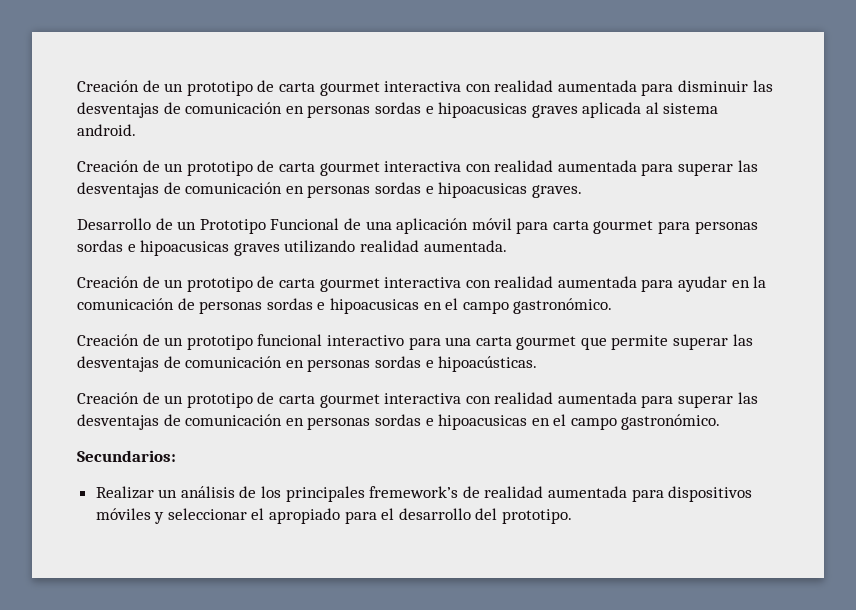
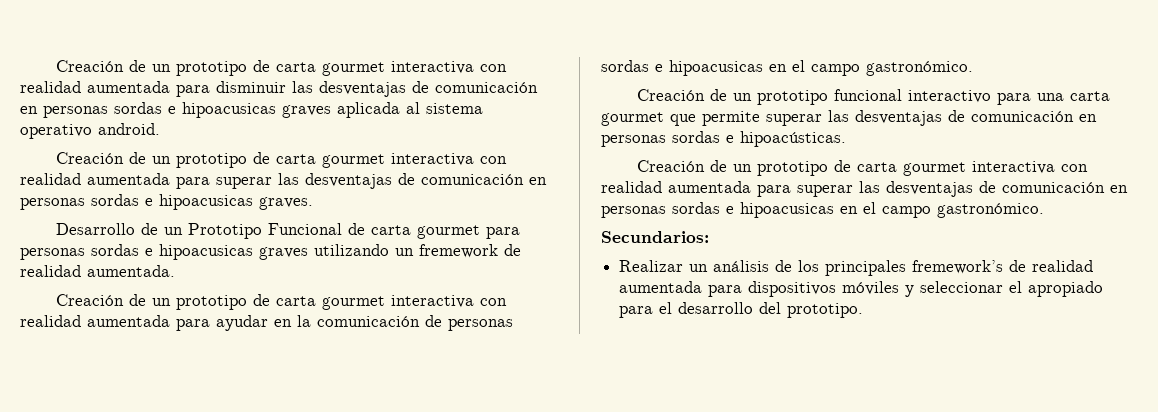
(719, 108) none -> [20,124,92,139] operativo
[365,218,549,234] una aplicación móvil para -> (365, 229) none
(356, 246) none -> [395,244,521,258] un fremework de

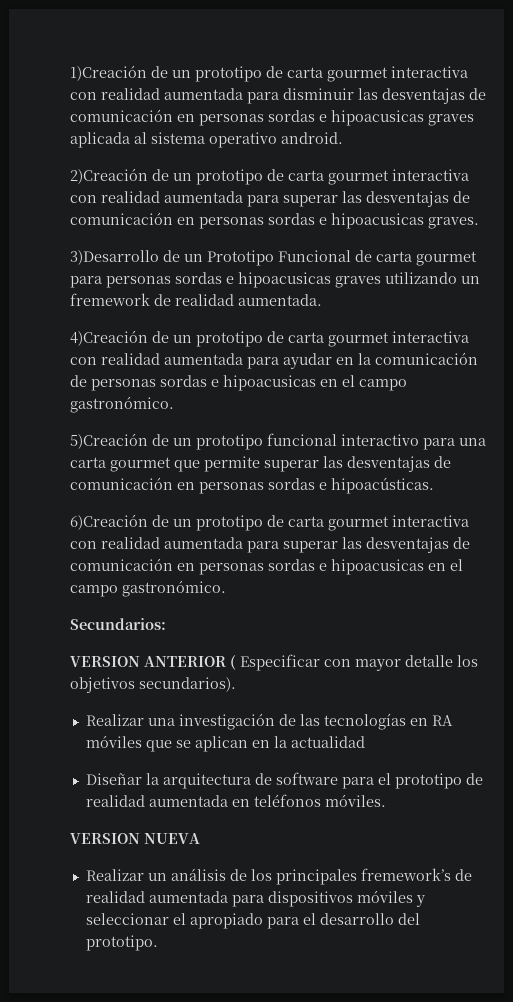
[55,60,124,72] Creación -> [70,65,147,81] 1)Creación
[55,152,124,164] Creación -> [70,168,148,184] 2)Creación
[55,223,135,235] Desarrollo -> [70,250,159,265] 3)Desarrollo
[55,294,124,306] Creación -> [70,330,148,346] 4)Creación
[636,89,705,101] Creación -> [70,433,148,449] 5)Creación
[636,160,705,172] Creación -> [70,514,148,530] 6)Creación
(709, 237) none -> [70,654,478,671] [70,677,236,693] [85,713,453,730] [85,735,365,752] [85,772,483,789] [85,794,386,807] [70,833,200,844] // VERSION ANTERIOR ( Especificar con mayor detalle los objetivos secundarios). // Realizar una investigación de las tecnologías en RA móviles que se aplican en la actualidad // Diseñar la arquitectura de software para el prototipo de realidad aumentada en teléfonos móviles. // VERSION NUEVA

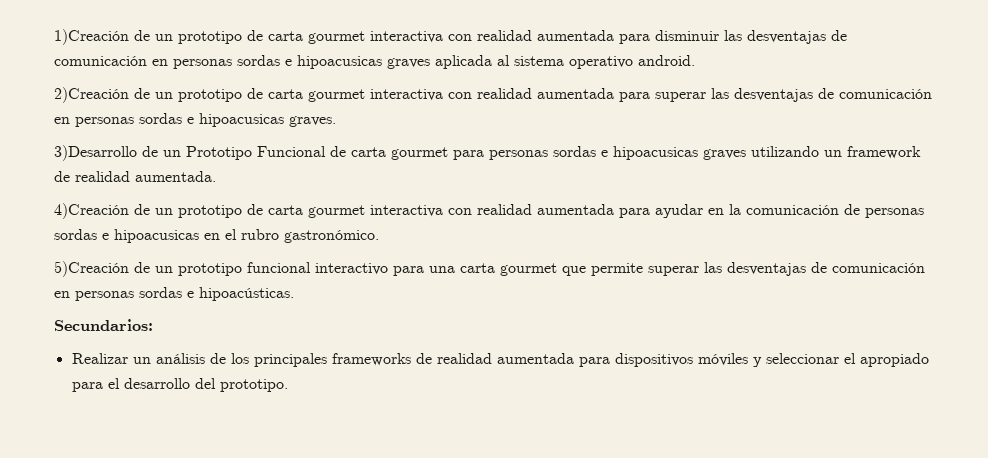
[70,293,150,306] fremework -> [847,146,921,159] framework
[359,379,407,391] campo -> [241,229,279,240] rubro
[70,514,469,531] [70,537,470,553] [70,558,463,575] [70,580,226,597] [70,618,166,630] [70,654,478,671] [70,677,236,693] [85,713,453,730] [85,735,365,752] [85,772,483,789] [85,794,386,807] [70,833,200,844] 6)Creación de un prototipo de carta gourmet interactiva con realidad aumentada para superar las desventajas de comunicación en personas sordas e hipoacusicas en el campo gastronómico. // Secundarios: // VERSION ANTERIOR ( Especificar con mayor detalle los objetivos secundarios). // Realizar una investigación de las tecnologías en RA móviles que se aplican en la actualidad // Diseñar la arquitectura de software para el prototipo de realidad aumentada en teléfonos móviles. // VERSION NUEVA -> [54,319,153,331] Secundarios:
[360,868,451,881] fremework’s -> [331,353,411,366] frameworks

